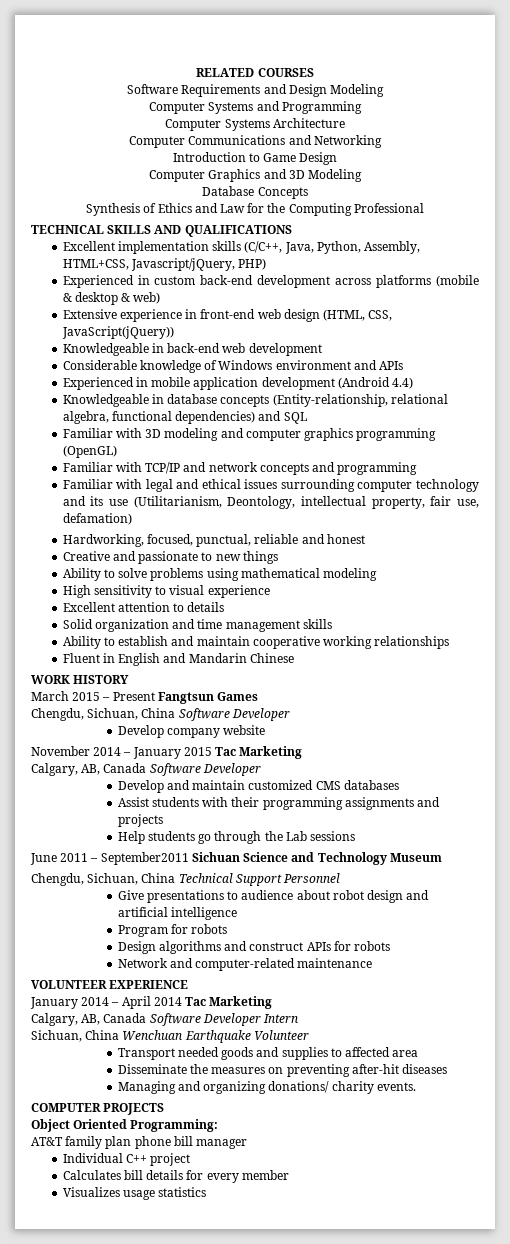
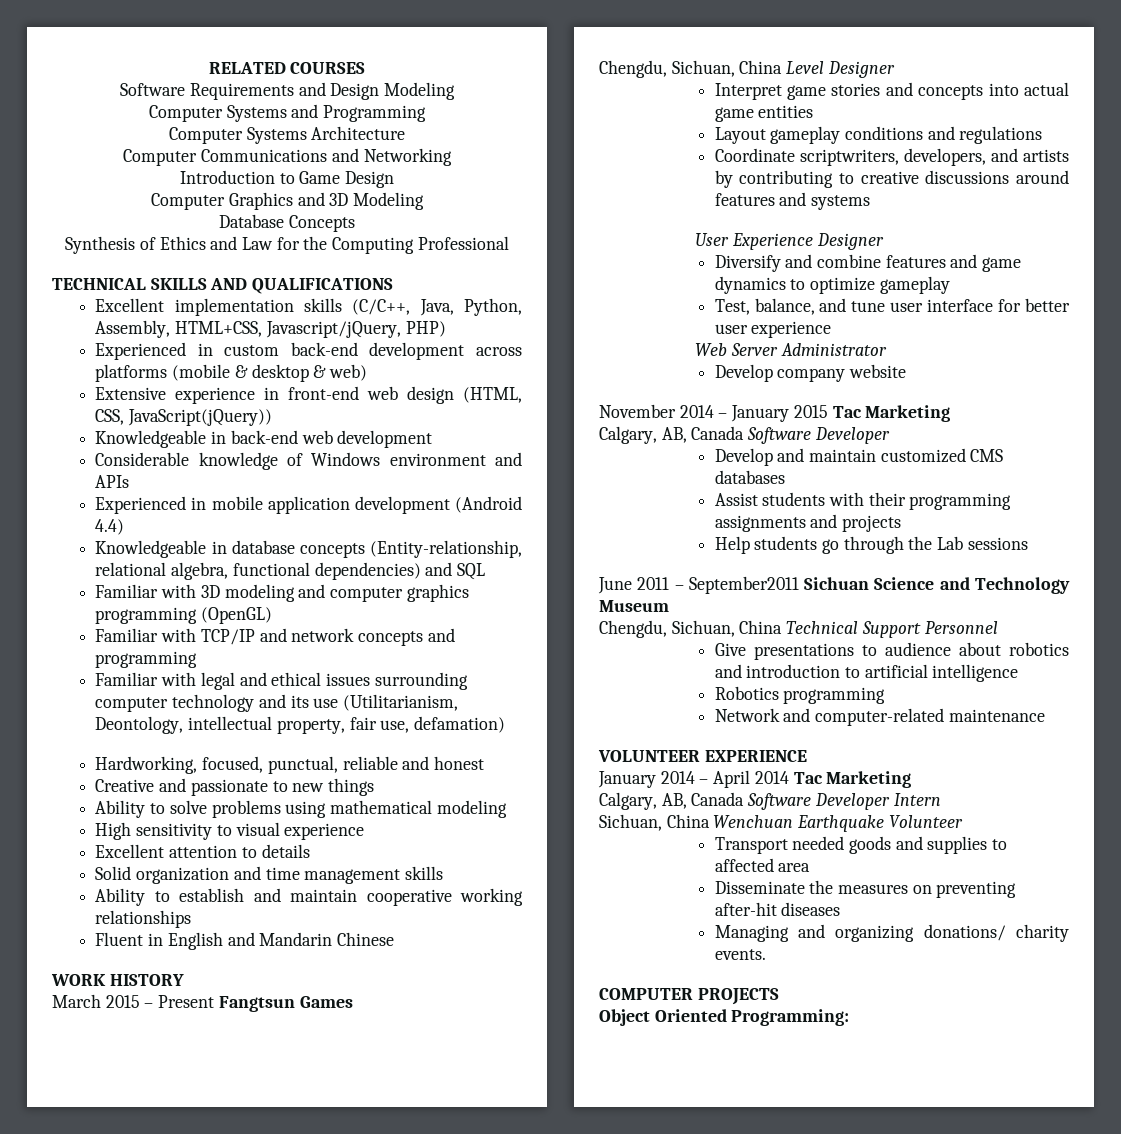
[178,708,290,721] Software Developer -> [786,61,895,78] [714,82,1069,100] [714,105,814,122] [714,126,1043,144] [714,148,1069,166] [714,170,1069,188] [714,192,871,210] [695,233,884,250] [714,254,1022,272] [714,276,950,294] [714,298,1070,315] [714,321,832,338] [695,343,887,356] Level Designer // Interpret game stories and concepts into actual game entities // Layout gameplay conditions and regulations // Coordinate scriptwriters, developers, and artists by contributing to creative discussions around features and systems // User Experience Designer // Diversify and combine features and game dynamics to optimize gameplay // Test, balance, and tune user interface for better user experience // Web Server Administrator
[332,890,430,903] [117,907,237,920] [117,924,228,937] [117,941,391,954] robot design and artificial intelligence // Program for robots // Design algorithms and construct APIs for robots -> [1009,642,1069,656] [714,664,1019,682] [714,686,886,704] robotics and introduction to artificial intelligence // Robotics programming
[31,1136,248,1149] [62,1153,191,1166] [62,1170,289,1183] [62,1187,207,1200] // AT&T family plan phone bill manager // Individual C++ project // Calculates bill details for every member // Visualizes usage statistics -> (850, 1017) none

